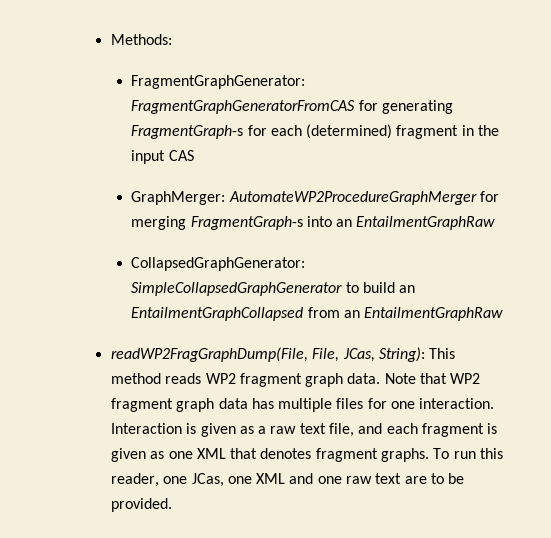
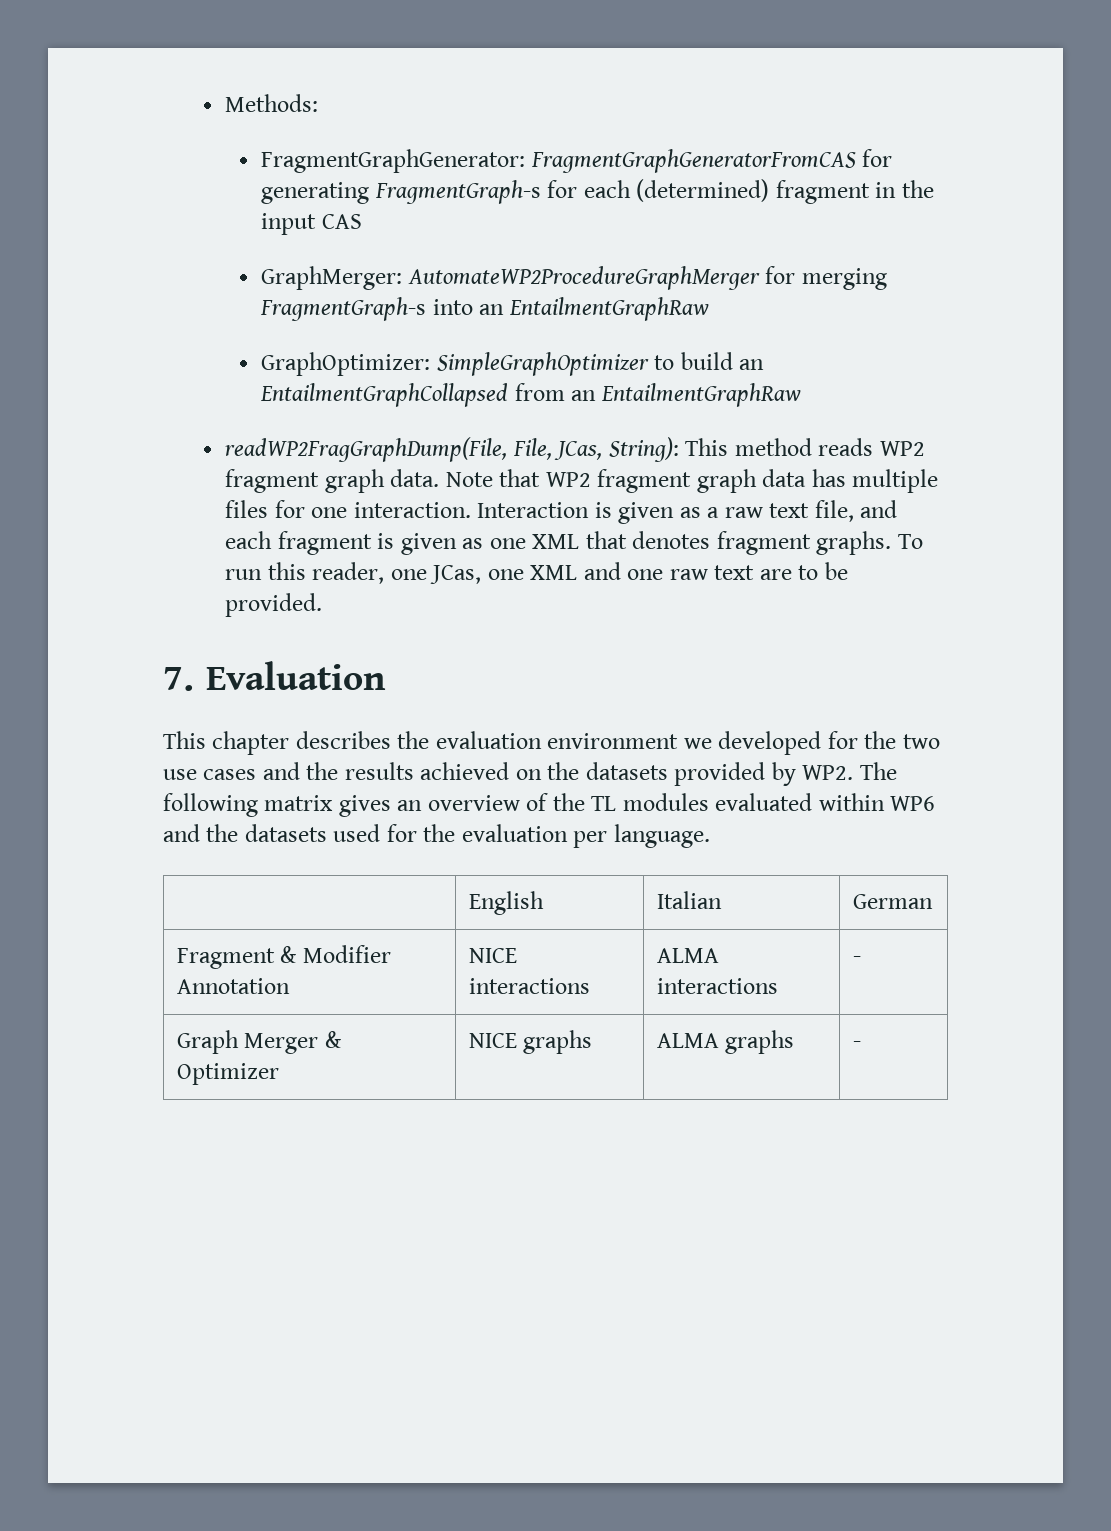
[131,257,306,271] [131,282,343,296] CollapsedGraphGenerator: SimpleCollapsedGraphGenerator -> [261,352,649,376] GraphOptimizer: SimpleGraphOptimizer
(172, 505) none -> [163,661,386,691] [163,731,940,755] [163,762,897,786] [163,793,936,817] [163,824,710,848] [468,891,544,915] [656,891,722,909] [852,894,933,909] [176,945,391,969] [176,978,290,994] [468,948,517,963] [468,978,590,994] [656,948,719,963] [656,978,778,994] [852,956,861,963] [176,1030,342,1054] [176,1063,279,1085] [468,1030,593,1054] [656,1030,795,1054] [852,1041,861,1048] // 7. Evaluation // This chapter describes the evaluation environment we developed for the two use cases and the results achieved on the datasets provided by WP2. The following matrix gives an overview of the TL modules evaluated within WP6 and the datasets used for the evaluation per language. // | English | Italian | German // Fragment & Modifier Annotation | NICE interactions | ALMA interactions | - // Graph Merger & Optimizer | NICE graphs | ALMA graphs | -

